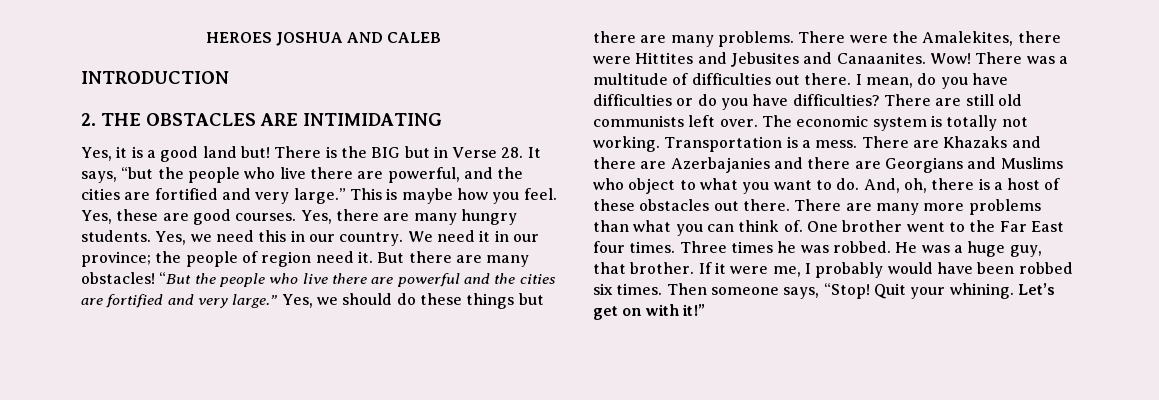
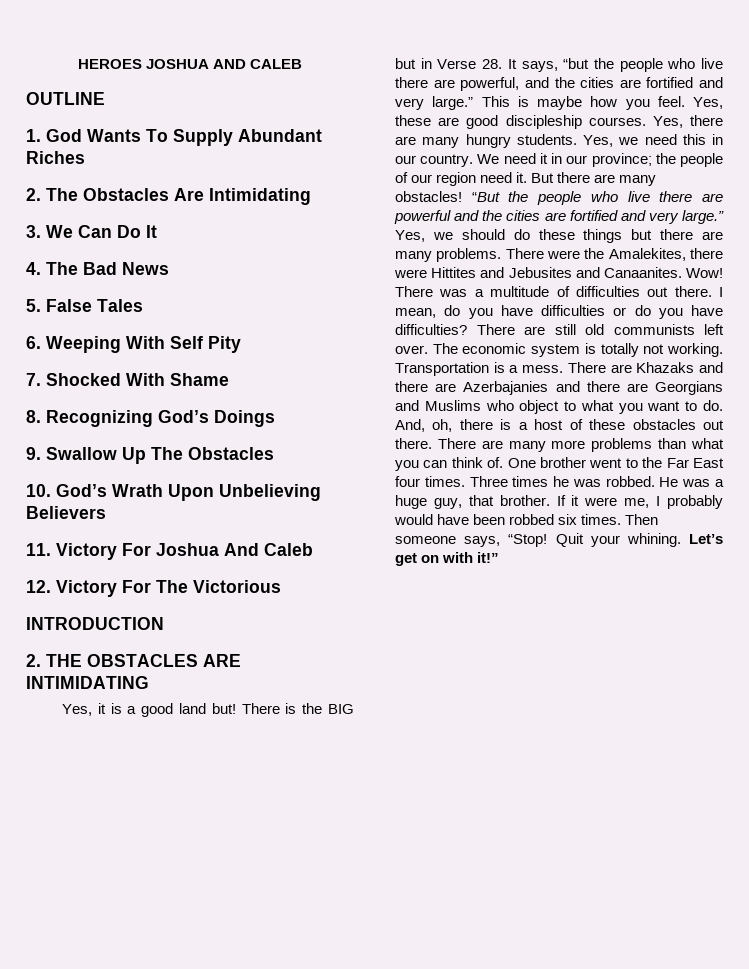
(442, 37) none -> [26,92,105,105] [26,129,322,146] [26,151,85,164] [26,188,311,205] [26,225,157,238] [26,262,169,275] [26,299,143,312] [26,336,241,353] [26,373,229,386] [26,410,275,427] [26,447,274,464] [26,484,321,501] [26,506,106,519] [26,543,313,560] [26,580,281,597] // OUTLINE // 1. God Wants To Supply Abundant Riches // 2. The Obstacles Are Intimidating // 3. We Can Do It // 4. The Bad News // 5. False Tales // 6. Weeping With Self Pity // 7. Shocked With Shame // 8. Recognizing God’s Doings // 9. Swallow Up The Obstacles // 10. God’s Wrath Upon Unbelieving Believers // 11. Victory For Joshua And Caleb // 12. Victory For The Victorious
(231, 217) none -> [505,115,582,129] discipleship
(258, 257) none -> [411,174,433,183] our

